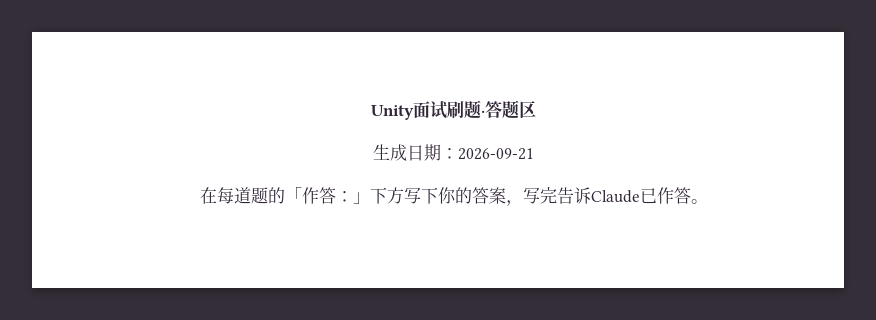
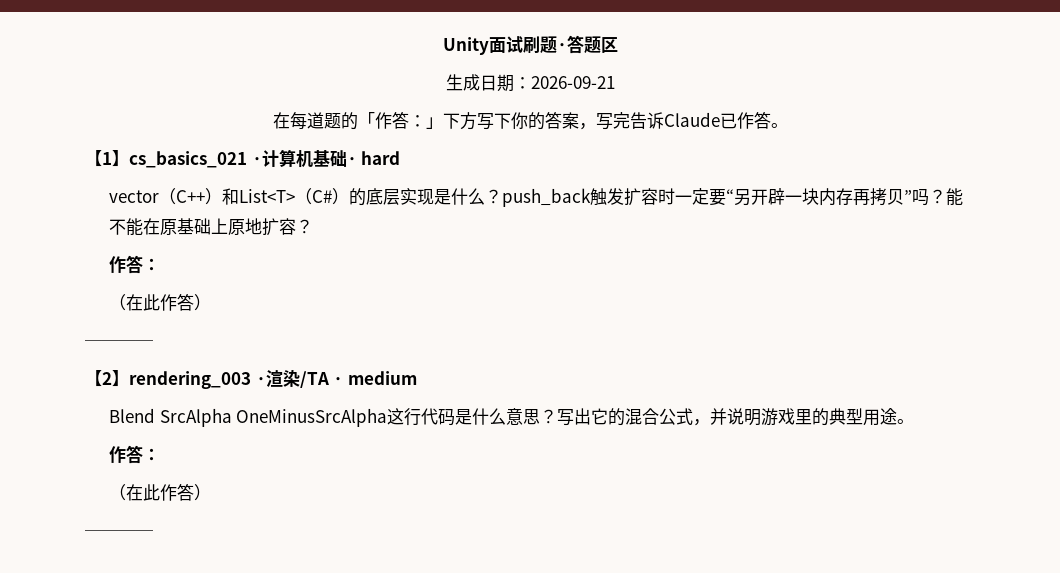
(708, 201) none -> [85,149,401,168] [109,188,964,207] [109,218,314,236] [109,255,161,274] [109,293,212,311] [85,340,153,347] [85,370,417,389] [109,408,915,427] [109,445,161,464] [109,483,212,501] [85,530,153,537] // 【1】cs_basics_021 ·计算机基础· hard // vector（C++）和List<T>（C#）的底层实现是什么？push_back触发扩容时一定要“另开辟一块内存再拷贝”吗？能不能在原基础上原地扩容？ // 作答： // （在此作答） // ──── // 【2】rendering_003 ·渲染/TA · medium // Blend SrcAlpha OneMinusSrcAlpha这行代码是什么意思？写出它的混合公式，并说明游戏里的典型用途。 // 作答： // （在此作答） // ────

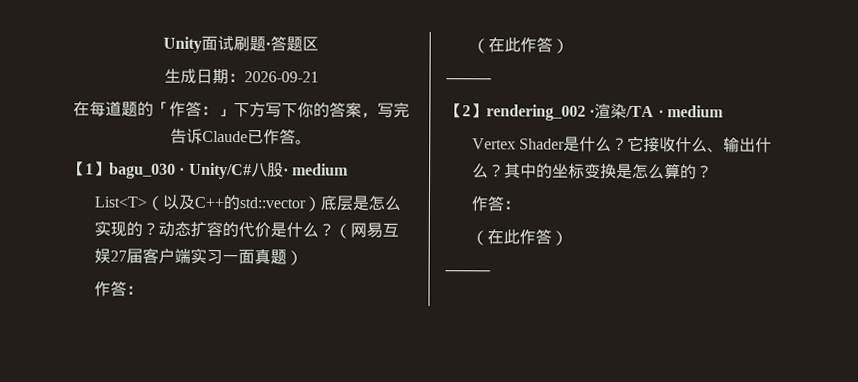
[129,149,401,168] [109,188,964,207] [109,218,314,236] cs_basics_021 ·计算机基础· hard // vector（C++）和List<T>（C#）的底层实现是什么？push_back触发扩容时一定要“另开辟一块内存再拷贝”吗？能不能在原基础上原地扩容？ -> [109,162,349,180] [93,194,401,212] [93,220,399,239] [93,247,303,266] bagu_030 · Unity/C#八股· medium // List<T>（以及C++的std::vector）底层是怎么实现的？动态扩容的代价是什么？（网易互娱27届客户端实习一面真题）
[129,371,251,389] rendering_003 -> [486,104,586,121] rendering_002
[109,408,915,427] Blend SrcAlpha OneMinusSrcAlpha这行代码是什么意思？写出它的混合公式，并说明游戏里的典型用途。 -> [471,135,772,153] [471,163,713,180] Vertex Shader是什么？它接收什么、输出什么？其中的坐标变换是怎么算的？

